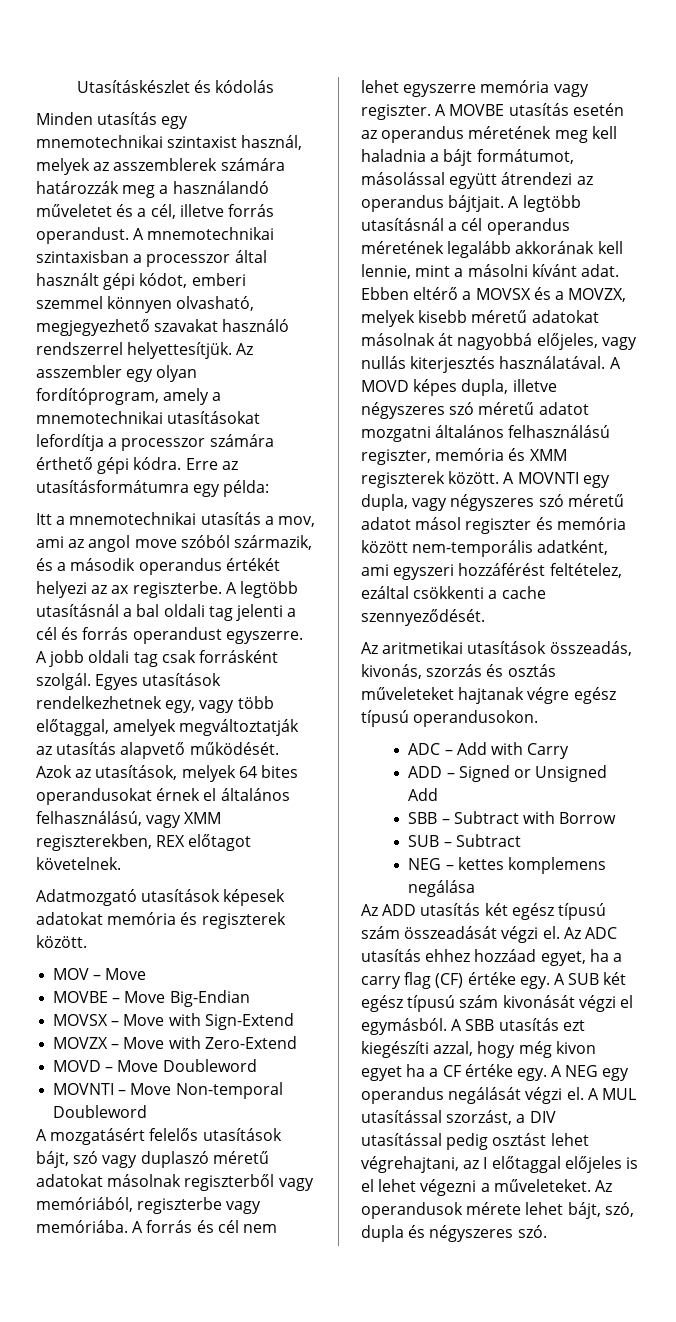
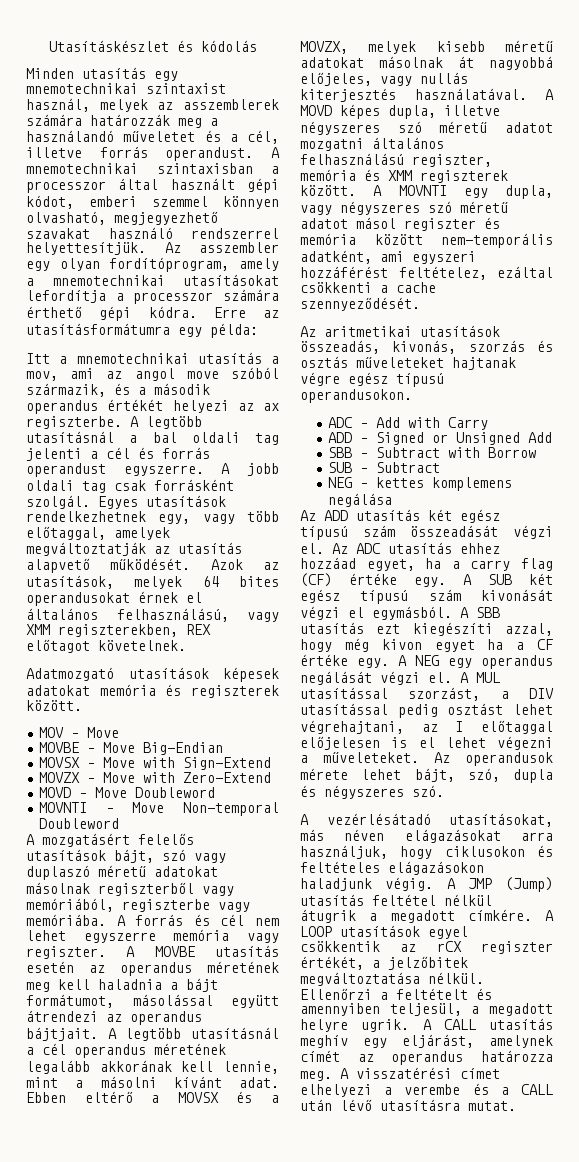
[564,1156,622,1173] előjeles -> [300,736,380,750] előjelesen
(547, 1231) none -> [300,813,553,827] [300,829,553,843] [300,845,553,859] [300,861,484,875] [300,877,553,892] [300,894,492,906] [300,909,554,923] [300,925,468,939] [300,941,553,954] [300,956,468,970] [300,972,484,986] [300,988,492,1000] [300,1003,553,1016] [300,1018,553,1032] [300,1034,553,1048] [300,1050,553,1065] [300,1067,500,1081] [300,1083,553,1097] [300,1099,516,1111] // A vezérlésátadó utasításokat, más néven elágazásokat arra használjuk, hogy ciklusokon és feltételes elágazásokon haladjunk végig. A JMP (Jump) utasítás feltétel nélkül átugrik a megadott címkére. A LOOP utasítások egyel csökkentik az rCX regiszter értékét, a jelzőbitek megváltoztatása nélkül. Ellenőrzi a feltételt és amennyiben teljesül, a megadott helyre ugrik. A CALL utasítás meghív egy eljárást, amelynek címét az operandus határozza meg. A visszatérési címet elhelyezi a verembe és a CALL után lévő utasításra mutat.

